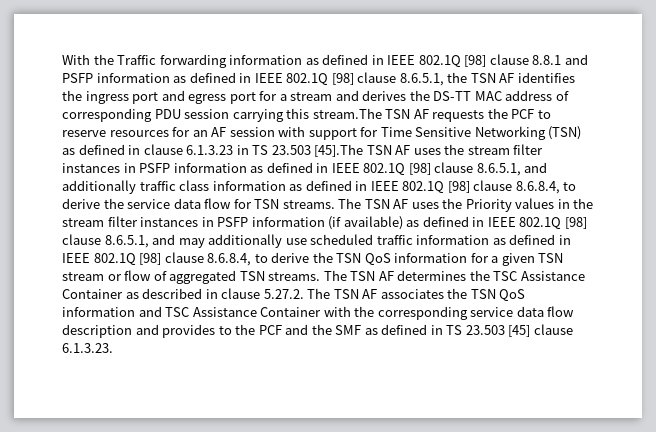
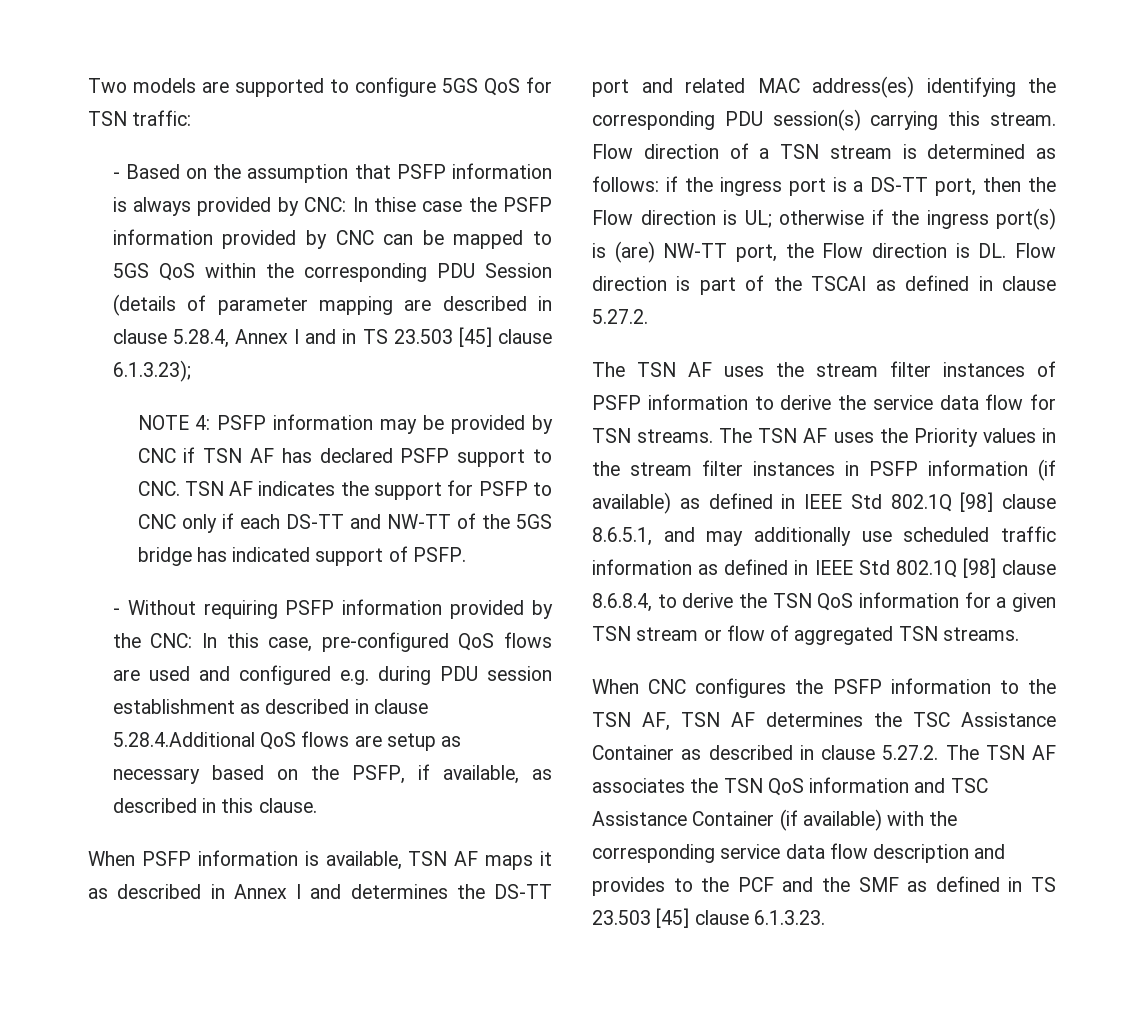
[62,54,588,68] [62,72,575,86] [62,90,569,104] [62,108,551,122] [62,126,582,140] [62,144,364,157] With the Traffic forwarding information as defined in IEEE 802.1Q [98] clause 8.8.1 and PSFP information as defined in IEEE 802.1Q [98] clause 8.6.5.1, the TSN AF identifies the ingress port and egress port for a stream and derives the DS-TT MAC address of corresponding PDU session carrying this stream.The TSN AF requests the PCF to reserve resources for an AF session with support for Time Sensitive Networking (TSN) as defined in clause 6.1.3.23 in TS 23.503 [45].The -> [88,77,552,97] [88,110,192,126] [112,163,552,183] [112,197,552,216] [112,229,552,249] [112,263,552,282] [112,294,552,316] [112,327,552,348] [112,360,191,382] [137,414,553,434] [137,447,552,467] [137,480,553,500] [137,513,552,533] [137,546,466,566] [112,599,553,619] [112,632,552,652] [112,665,552,685] [112,699,428,714] [112,731,462,751] [112,764,552,784] [112,798,317,813] [88,850,552,870] [88,884,552,899] [592,76,1056,98] [592,109,1056,131] [592,143,1056,159] [592,176,1056,196] [592,208,1056,230] [592,241,1056,263] [592,275,1056,295] [592,309,648,324] [592,362,625,377] Two models are supported to configure 5GS QoS for TSN traffic: // - Based on the assumption that PSFP information is always provided by CNC: In thise case the PSFP information provided by CNC can be mapped to 5GS QoS within the corresponding PDU Session (details of parameter mapping are described in clause 5.28.4, Annex I and in TS 23.503 [45] clause 6.1.3.23); // NOTE 4: PSFP information may be provided by CNC if TSN AF has declared PSFP support to CNC. TSN AF indicates the support for PSFP to CNC only if each DS-TT and NW-TT of the 5GS bridge has indicated support of PSFP. // - Without requiring PSFP information provided by the CNC: In this case, pre-configured QoS flows are used and configured e.g. during PDU session establishment as described in clause 5.28.4.Additional QoS flows are setup as necessary based on the PSFP, if available, as described in this clause. // When PSFP information is available, TSN AF maps it as described in Annex I and determines the DS-TT port and related MAC address(es) identifying the corresponding PDU session(s) carrying this stream. Flow direction of a TSN stream is determined as follows: if the ingress port is a DS-TT port, then the Flow direction is UL; otherwise if the ingress port(s) is (are) NW-TT port, the Flow direction is DL. Flow direction is part of the TSCAI as defined in clause 5.27.2. // The
[123,162,548,176] [62,180,560,194] in PSFP information as defined in IEEE 802.1Q [98] clause 8.6.5.1, and additionally traffic class information as defined in IEEE 802.1Q [98] clause 8.6.8.4, -> [1037,361,1056,377] [592,394,748,410] of PSFP information
(516, 222) none -> [850,494,882,509] Std
(90, 258) none -> [858,560,890,575] Std
[323,270,347,281] The -> [592,678,1056,698] [592,712,670,731] // When CNC configures the PSFP information to the TSN AF,
(322, 312) none -> [779,809,882,831] (if available)

